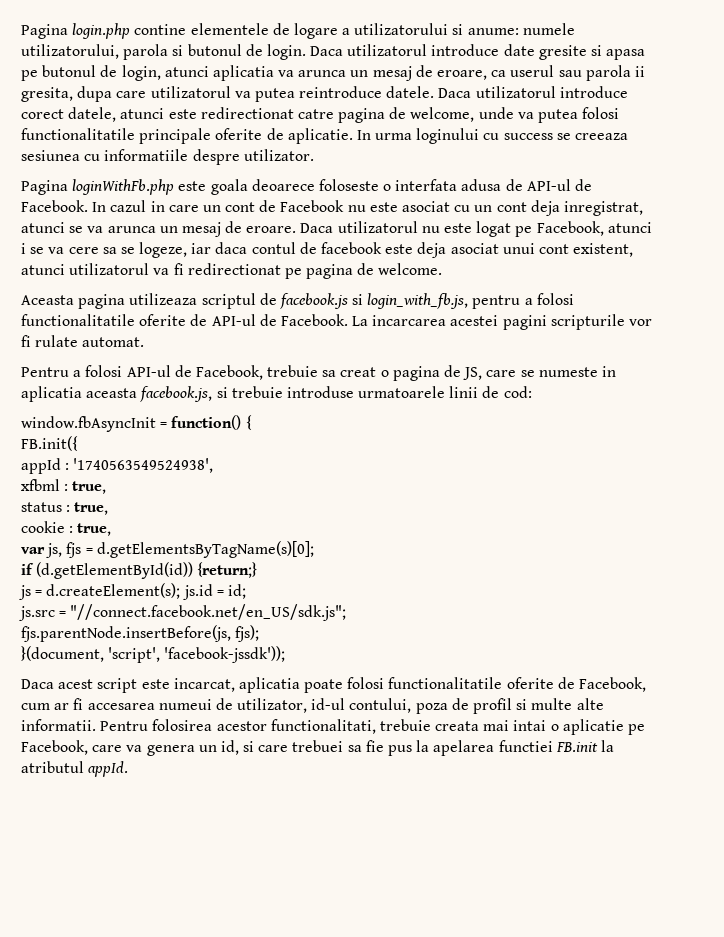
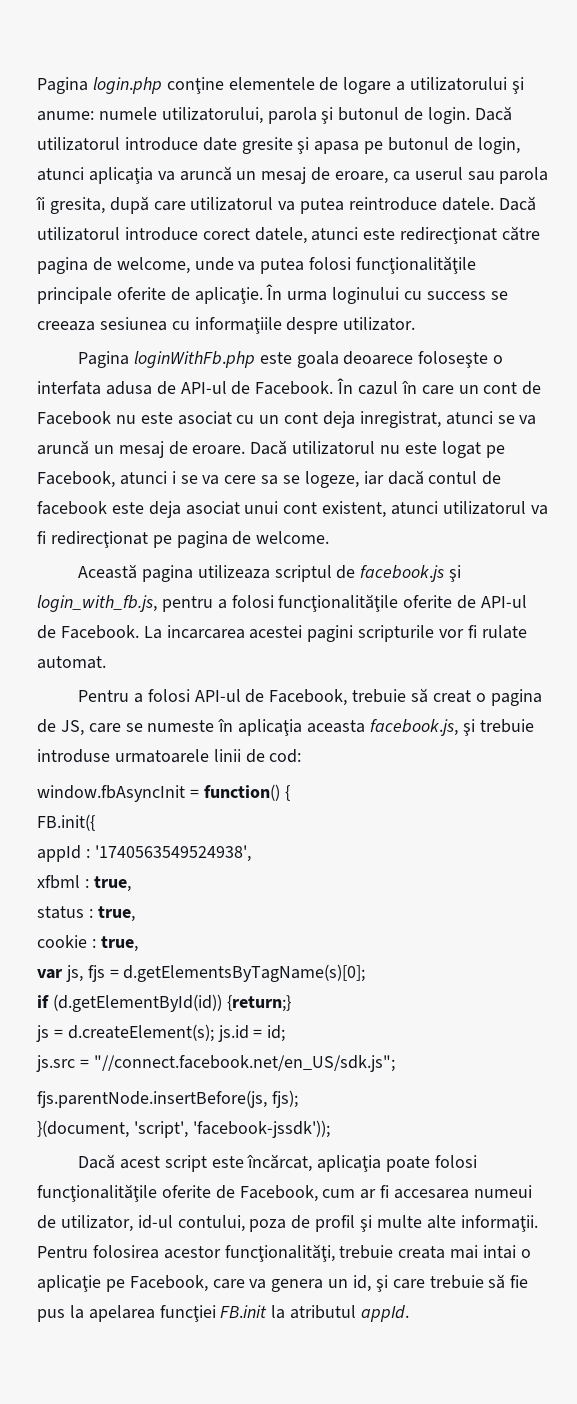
[134,24,187,35] contine -> [166,77,224,94] conţine
[452,24,464,35] si -> [511,77,524,94] şi
[172,45,184,56] si -> [321,107,334,124] şi
[310,46,344,56] Daca -> [474,106,512,121] Dacă
[591,45,603,56] si -> [297,137,310,154] şi
[212,65,347,81] aplicatia va arunca -> [88,166,232,184] aplicaţia va aruncă
[634,66,645,77] [21,86,113,102] ii gresita, dupa -> [36,196,149,214] îi gresita, după
[438,88,472,98] Daca -> [498,196,536,211] Dacă
[200,107,334,119] redirectionat catre -> [400,226,541,244] redirecţionat către
[21,128,135,140] functionalitatile -> [356,256,477,274] funcţionalităţile
[287,128,371,144] aplicatie. In -> [194,284,283,304] aplicaţie. În
[104,149,189,161] informatiile -> [194,317,282,334] informaţiile
[318,179,379,191] foloseste -> [418,351,489,368] foloseşte
[92,200,165,212] In cazul in -> [337,378,417,395] În cazul în
[107,226,156,233] arunca -> [37,440,89,455] aruncă
[300,223,334,233] Daca -> [250,440,288,455] Dacă
[215,242,248,254] daca -> [387,470,424,485] dacă
[187,263,281,275] redirectionat -> [50,531,148,548] redirecţionat
[21,295,74,305] Aceasta -> [78,564,138,579] Această
[352,294,364,305] si -> [449,565,462,582] şi
[21,314,135,326] functionalitatile -> [278,594,399,612] funcţionalităţile
[322,370,337,377] sa -> [411,688,429,703] să
[601,366,616,377] [21,386,82,402] in aplicatia -> [218,719,303,736] în aplicaţia
[216,387,228,398] si -> [462,719,475,736] şi
[21,679,54,689] Daca -> [78,1154,116,1169] Dacă
[173,677,300,693] incarcat, aplicatia -> [247,1154,382,1172] încărcat, aplicaţia
[388,677,503,689] functionalitatile -> [37,1184,157,1202] funcţionalităţile
[516,699,528,710] si -> [360,1215,373,1232] şi
[21,719,96,731] informatii. -> [460,1215,538,1232] informaţii.
[270,719,376,734] functionalitati, -> [224,1244,335,1262] funcţionalităţi,
[562,719,624,735] aplicatie -> [37,1275,101,1292] aplicaţie
[243,740,362,752] si care trebuei sa -> [375,1274,506,1292] şi care trebuie să
[498,740,553,752] functiei -> [159,1305,216,1322] funcţiei

